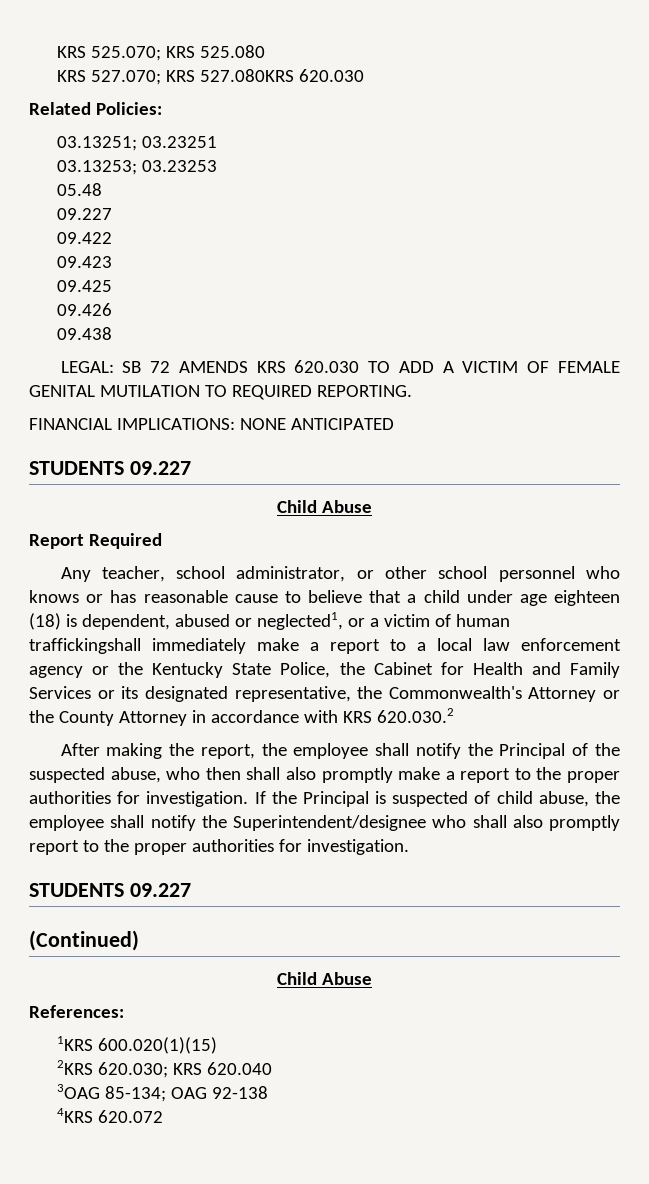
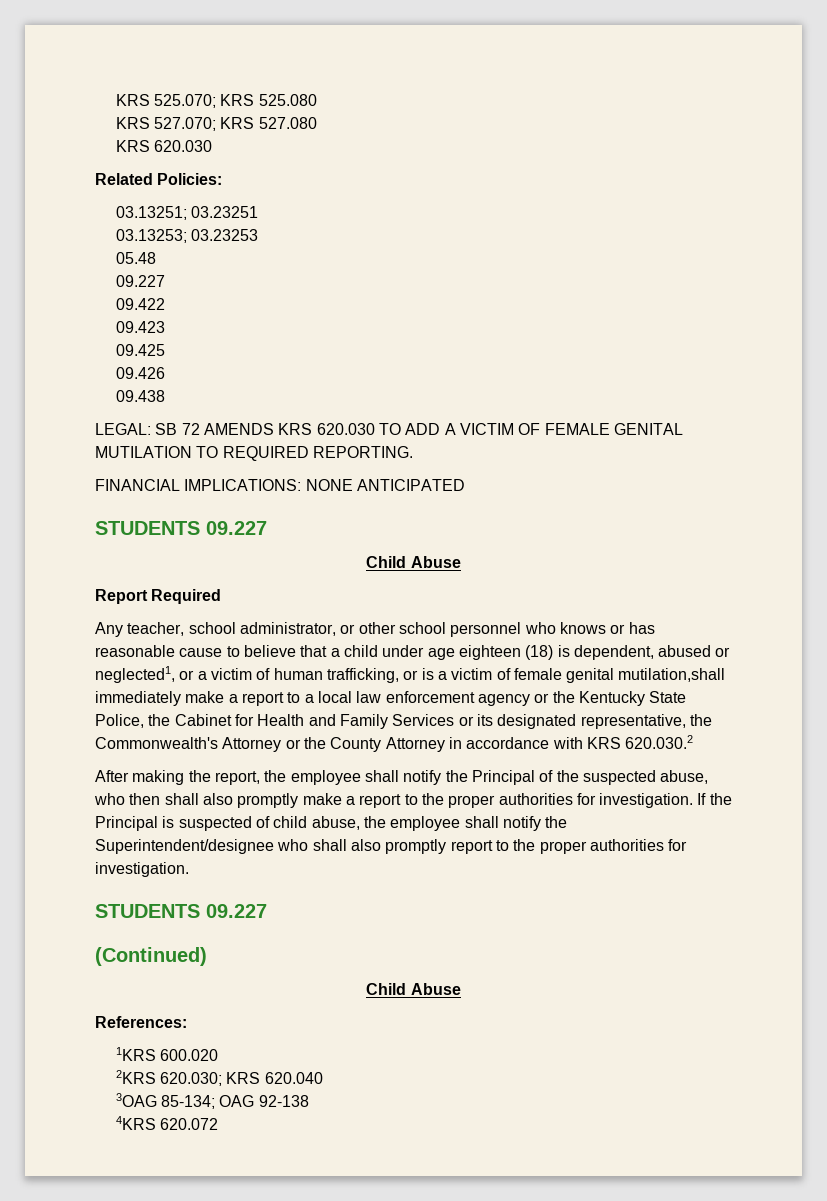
[199,69,294,82] 527.080KRS -> [258,117,317,129] [115,140,150,152] 527.080 // KRS
[29,638,141,654] traffickingshall -> [326,668,726,683] trafficking, or is a victim of female genital mutilation,shall
[97,1037,217,1054] 600.020(1)(15) -> [159,1049,218,1061] 600.020

